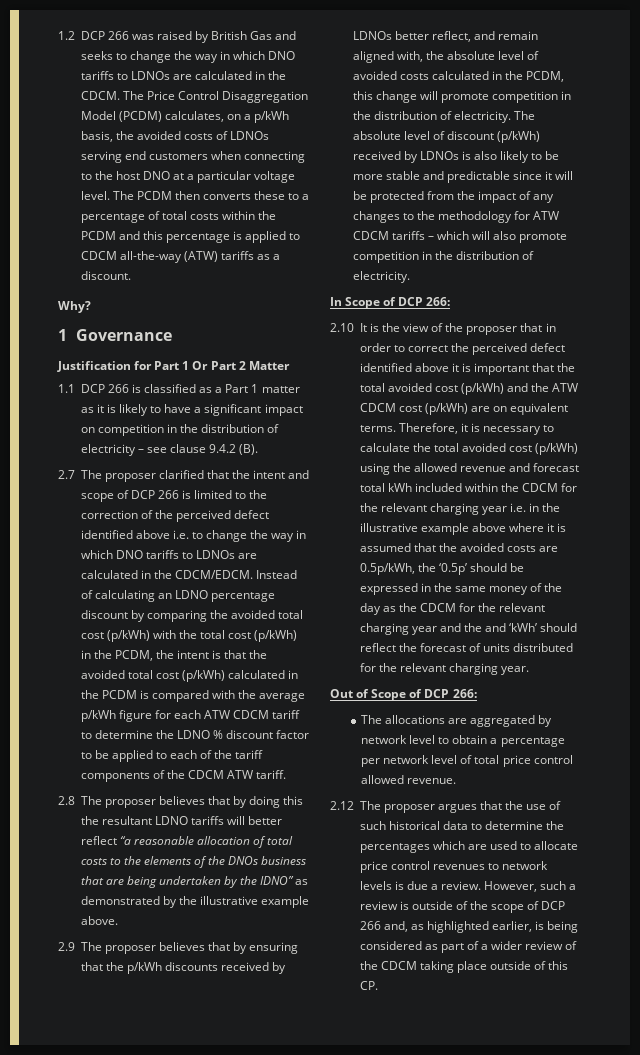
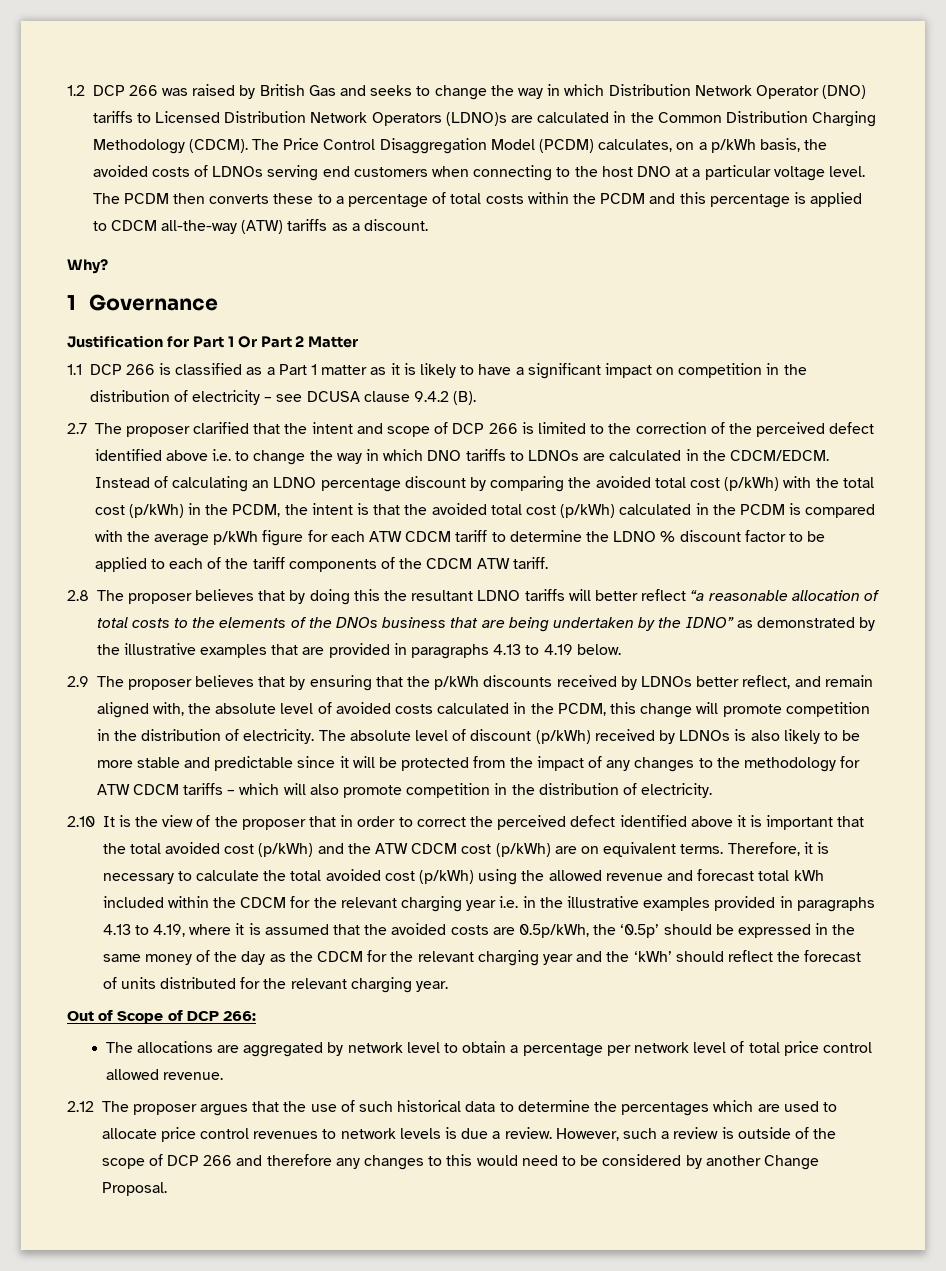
[268,51,296,60] [80,71,287,80] [80,91,120,100] DNO tariffs to LDNOs are calculated in the CDCM. -> [608,84,867,99] [92,111,877,127] [92,139,248,154] Distribution Network Operator (DNO) tariffs to Licensed Distribution Network Operators (LDNO)s are calculated in the Common Distribution Charging Methodology (CDCM).
(167, 450) none -> [306,391,360,402] DCUSA
[261,896,310,908] [80,916,118,925] example above. -> [200,643,621,659] examples that are provided in paragraphs 4.13 to 4.19 below.
[330,297,451,309] // In Scope of DCP 266: -> (713, 790) none
[420,523,506,535] example above -> [643,896,875,912] [102,924,186,937] examples provided in paragraphs 4.13 to 4.19,
[485,623,507,632] and -> (630, 956) none
[383,921,579,933] [359,941,578,953] [359,961,569,973] [359,981,378,990] and, as highlighted earlier, is being considered as part of a wider review of the CDCM taking place outside of this CP. -> [236,1154,819,1170] [101,1182,167,1196] and therefore any changes to this would need to be considered by another Change Proposal.

